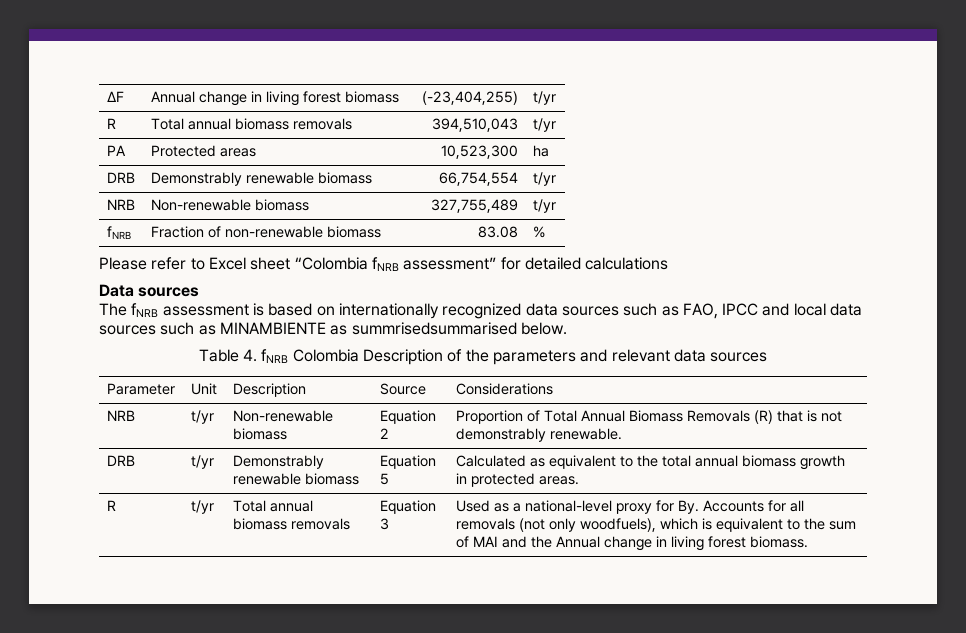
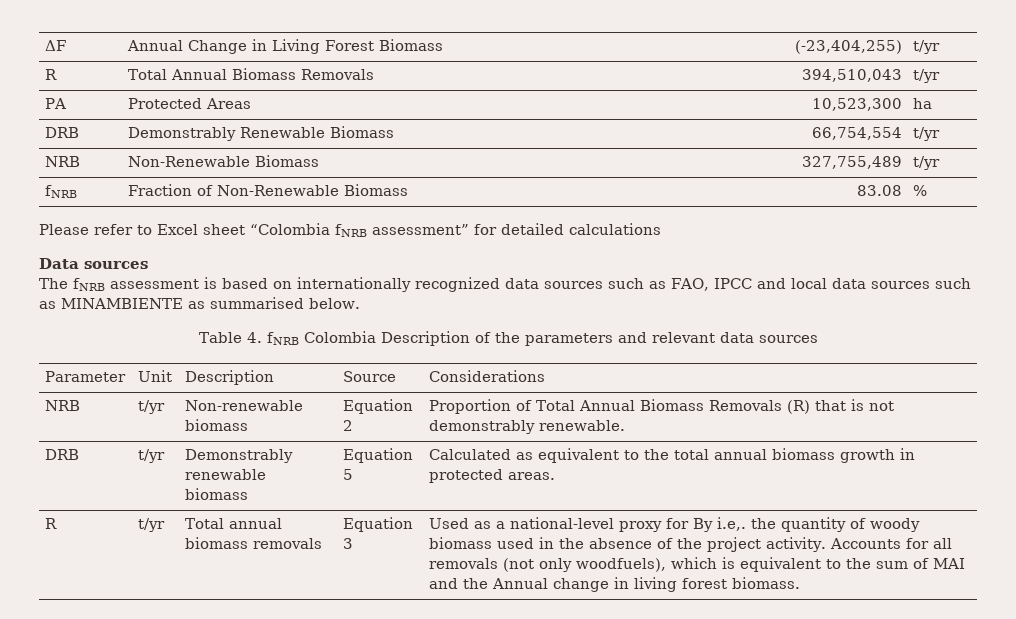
[198,91,399,106] change in living forest biomass -> [188,39,444,54] Change in Living Forest Biomass
[187,118,352,130] annual biomass removals -> [171,68,375,80] Annual Biomass Removals
[219,148,256,157] areas -> [206,98,252,109] Areas
[245,172,372,184] renewable biomass -> [240,126,395,138] Renewable Biomass
[150,199,309,211] Non-renewable biomass -> [128,155,320,167] Non-Renewable Biomass
[224,226,381,238] non-renewable biomass -> [217,184,409,196] Non-Renewable Biomass
[351,322,517,335] summrisedsummarised -> [210,297,304,309] summarised
[677,500,699,514] By. -> [693,517,921,532] [429,537,827,552] By i.e,. the quantity of woody biomass used in the absence of the project activity.

